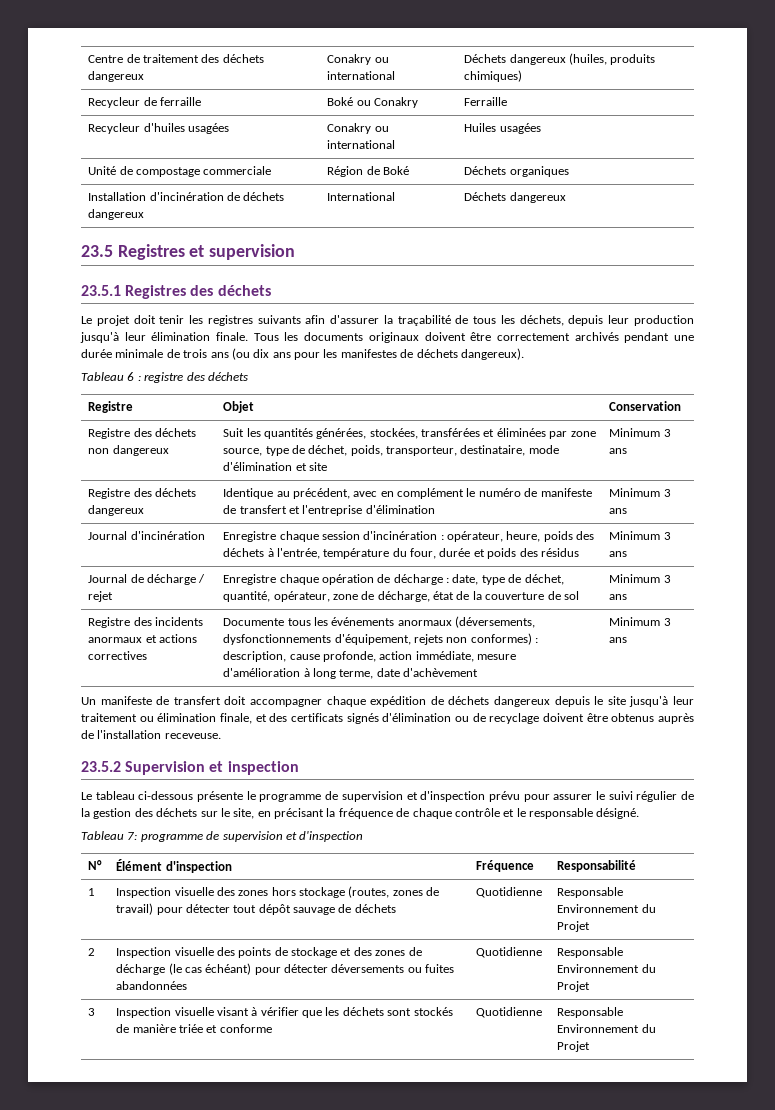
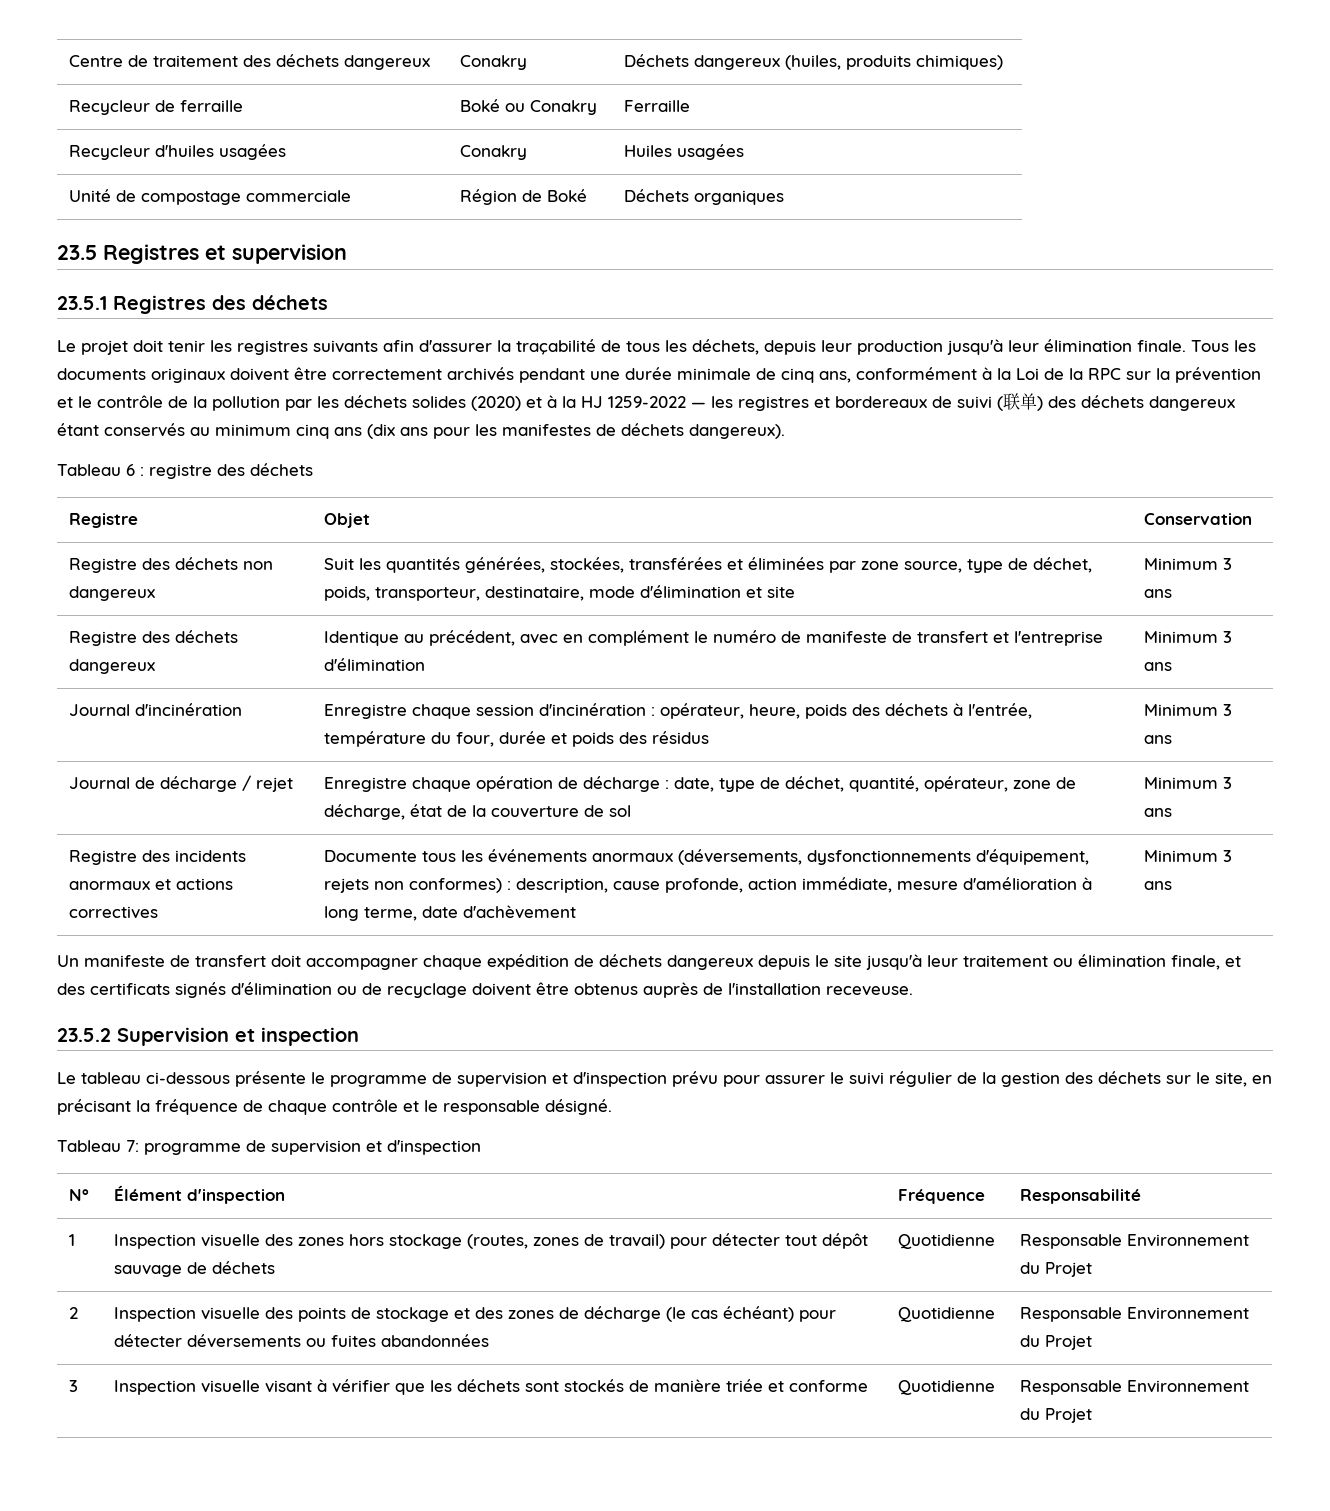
[374,57,389,63] [327,71,396,80] ou international -> (528, 62) none
[374,126,389,132] [327,140,396,149] ou international -> (528, 152) none
[88,192,285,201] [88,209,145,220] [327,192,396,201] [464,192,566,203] // Installation d'incinération de déchets dangereux | International | Déchets dangereux -> (785, 197) none
[183,348,270,360] trois ans (ou dix -> [781,367,1261,383] [57,393,1235,411] [57,423,395,439] cinq ans, conformément à la Loi de la RPC sur la prévention et le contrôle de la pollution par les déchets solides (2020) et à la HJ 1259-2022 — les registres et bordereaux de suivi (联单) des déchets dangereux étant conservés au minimum cinq ans (dix

